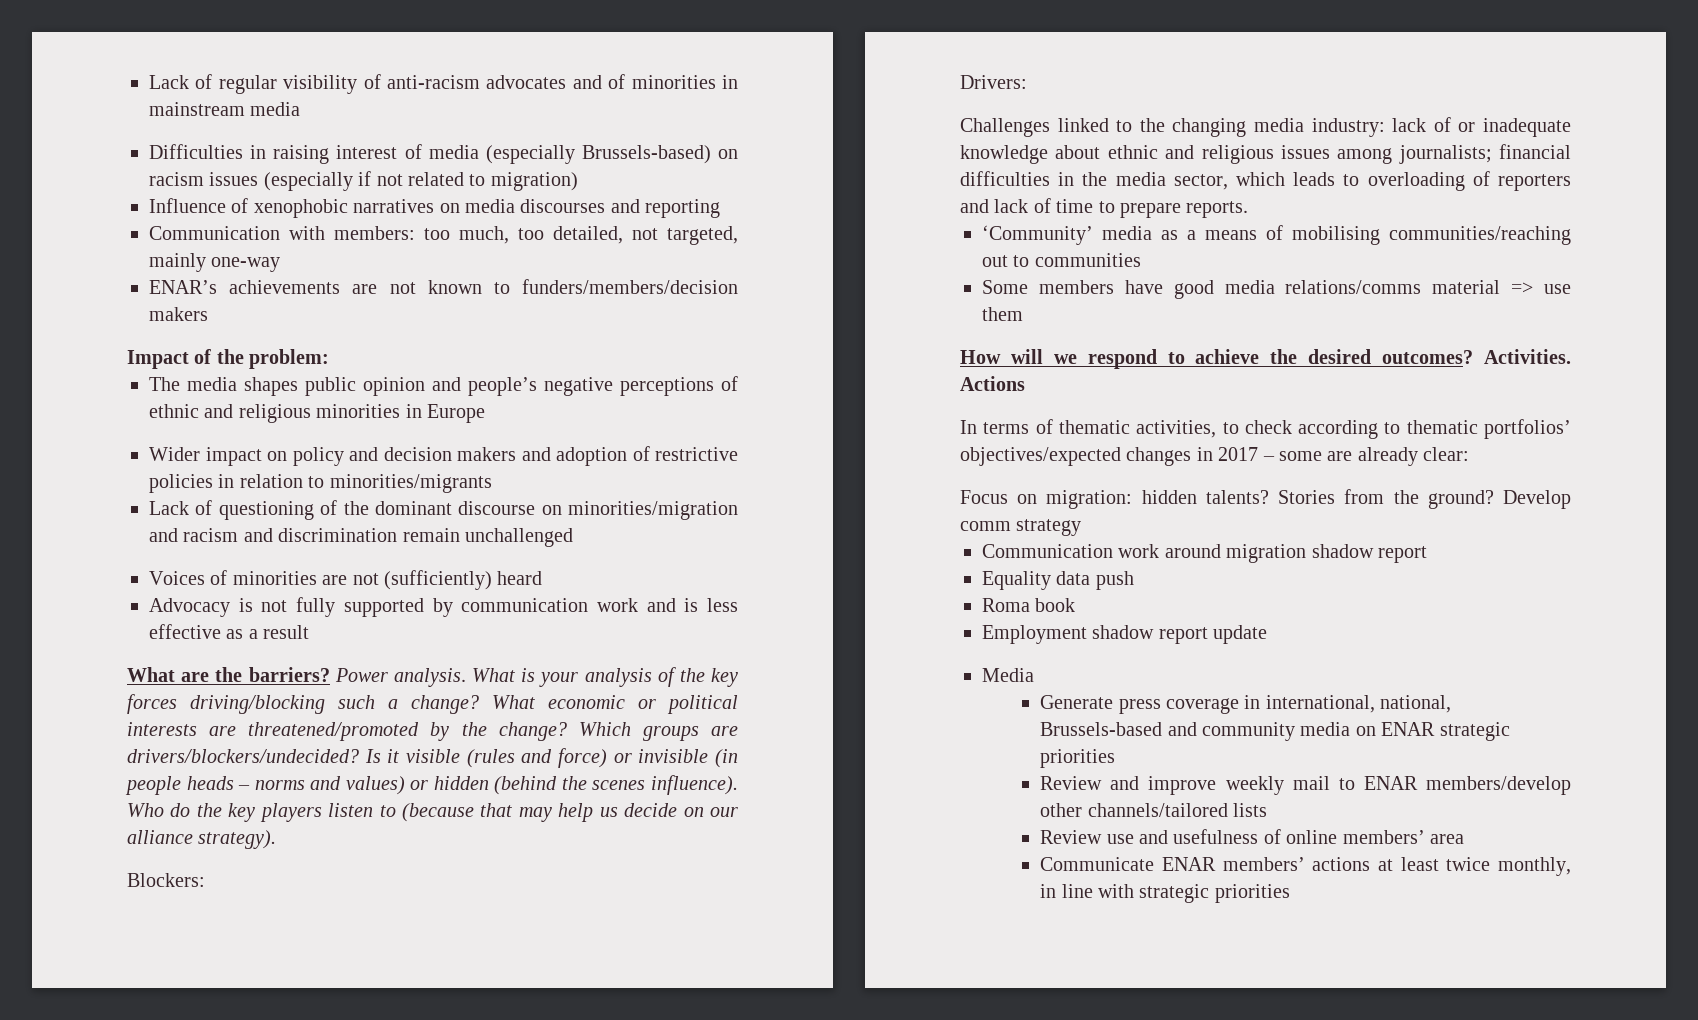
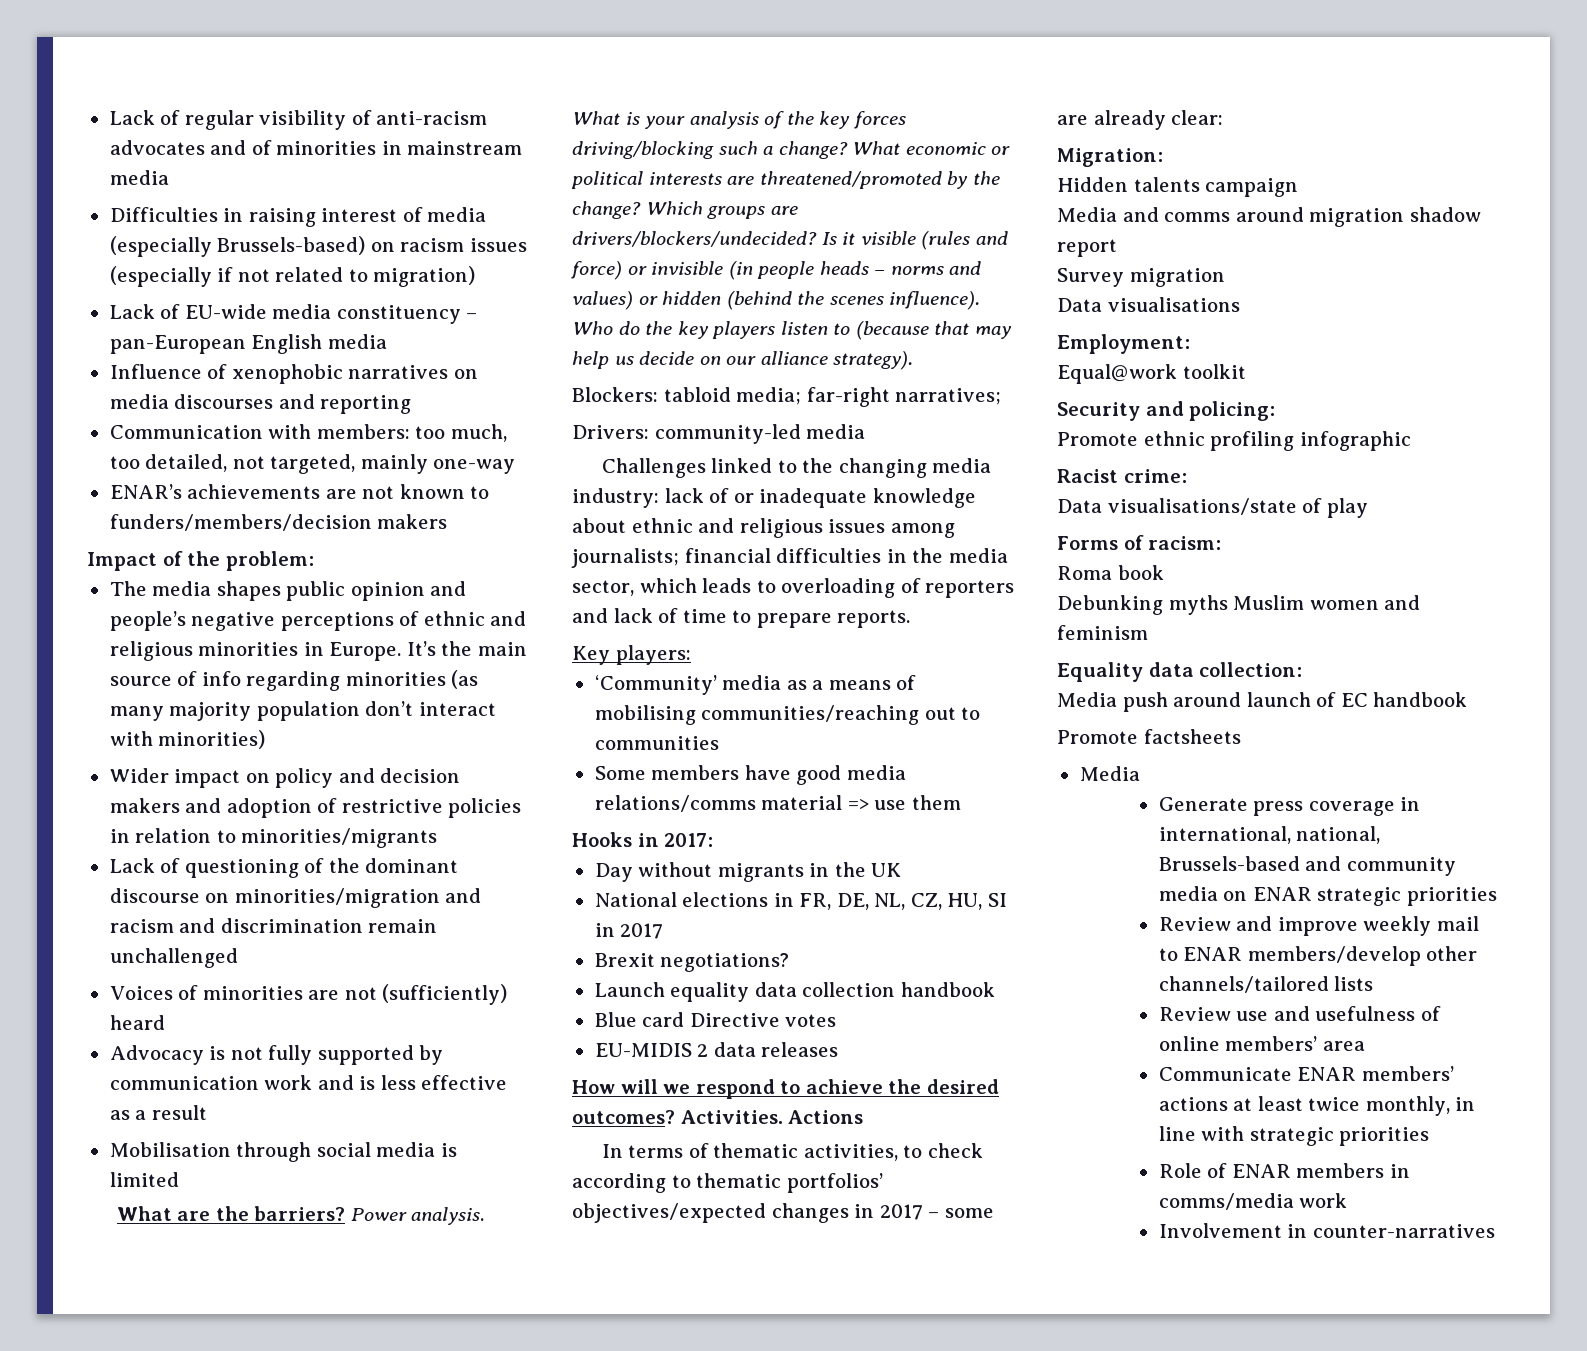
(578, 181) none -> [109,304,478,324] [109,334,387,354] // Lack of EU-wide media constituency – pan-European English media
[427,404,485,423] Europe -> [329,641,527,661] [109,670,479,691] [109,701,496,721] [109,730,266,749] Europe. It’s the main source of info regarding minorities (as many majority population don’t interact with minorities)
(310, 632) none -> [109,1142,457,1162] [109,1172,179,1187] // Mobilisation through social media is limited
(205, 880) none -> [663,387,1002,407] tabloid media; far-right narratives;
(1027, 82) none -> [654,424,866,444] community-led media
(1249, 209) none -> [572,645,691,665] // Key players:
(1023, 314) none -> [572,832,714,847] [594,862,902,882] [594,892,1007,910] [594,923,664,939] [594,953,790,972] [594,982,995,1002] [594,1012,837,1027] [594,1042,839,1057] // Hooks in 2017: // Day without migrants in the UK // National elections in FR, DE, NL, CZ, HU, SI in 2017 // Brexit negotiations? // Launch equality data collection handbook // Blue card Directive votes // EU-MIDIS 2 data releases
[960,489,1571,509] [960,519,1082,536] [982,544,1427,563] [982,571,1134,590] [982,598,1076,612] [982,625,1268,644] Focus on migration: hidden talents? Stories from the ground? Develop comm strategy // Communication work around migration shadow report // Equality data push // Roma book // Employment shadow report update -> [1057,148,1163,167] [1057,177,1299,197] [1057,207,1481,227] [1057,239,1117,257] [1057,268,1225,287] [1057,297,1240,312] [1057,334,1190,354] [1057,364,1246,384] [1057,401,1276,421] [1057,431,1411,451] [1057,469,1187,483] [1057,498,1368,518] [1057,535,1222,550] [1057,565,1164,580] [1057,595,1421,615] [1057,625,1148,640] [1057,662,1303,682] [1057,692,1468,712] [1057,729,1241,744] Migration: // Hidden talents campaign // Media and comms around migration shadow report // Survey migration // Data visualisations // Employment: // Equal@work toolkit // Security and policing: // Promote ethnic profiling infographic // Racist crime: // Data visualisations/state of play // Forms of racism: // Roma book // Debunking myths Muslim women and feminism // Equality data collection: // Media push around launch of EC handbook // Promote factsheets
(1290, 893) none -> [1158,1163,1410,1178] [1158,1193,1348,1210] [1158,1223,1495,1238] // Role of ENAR members in comms/media work // Involvement in counter-narratives

